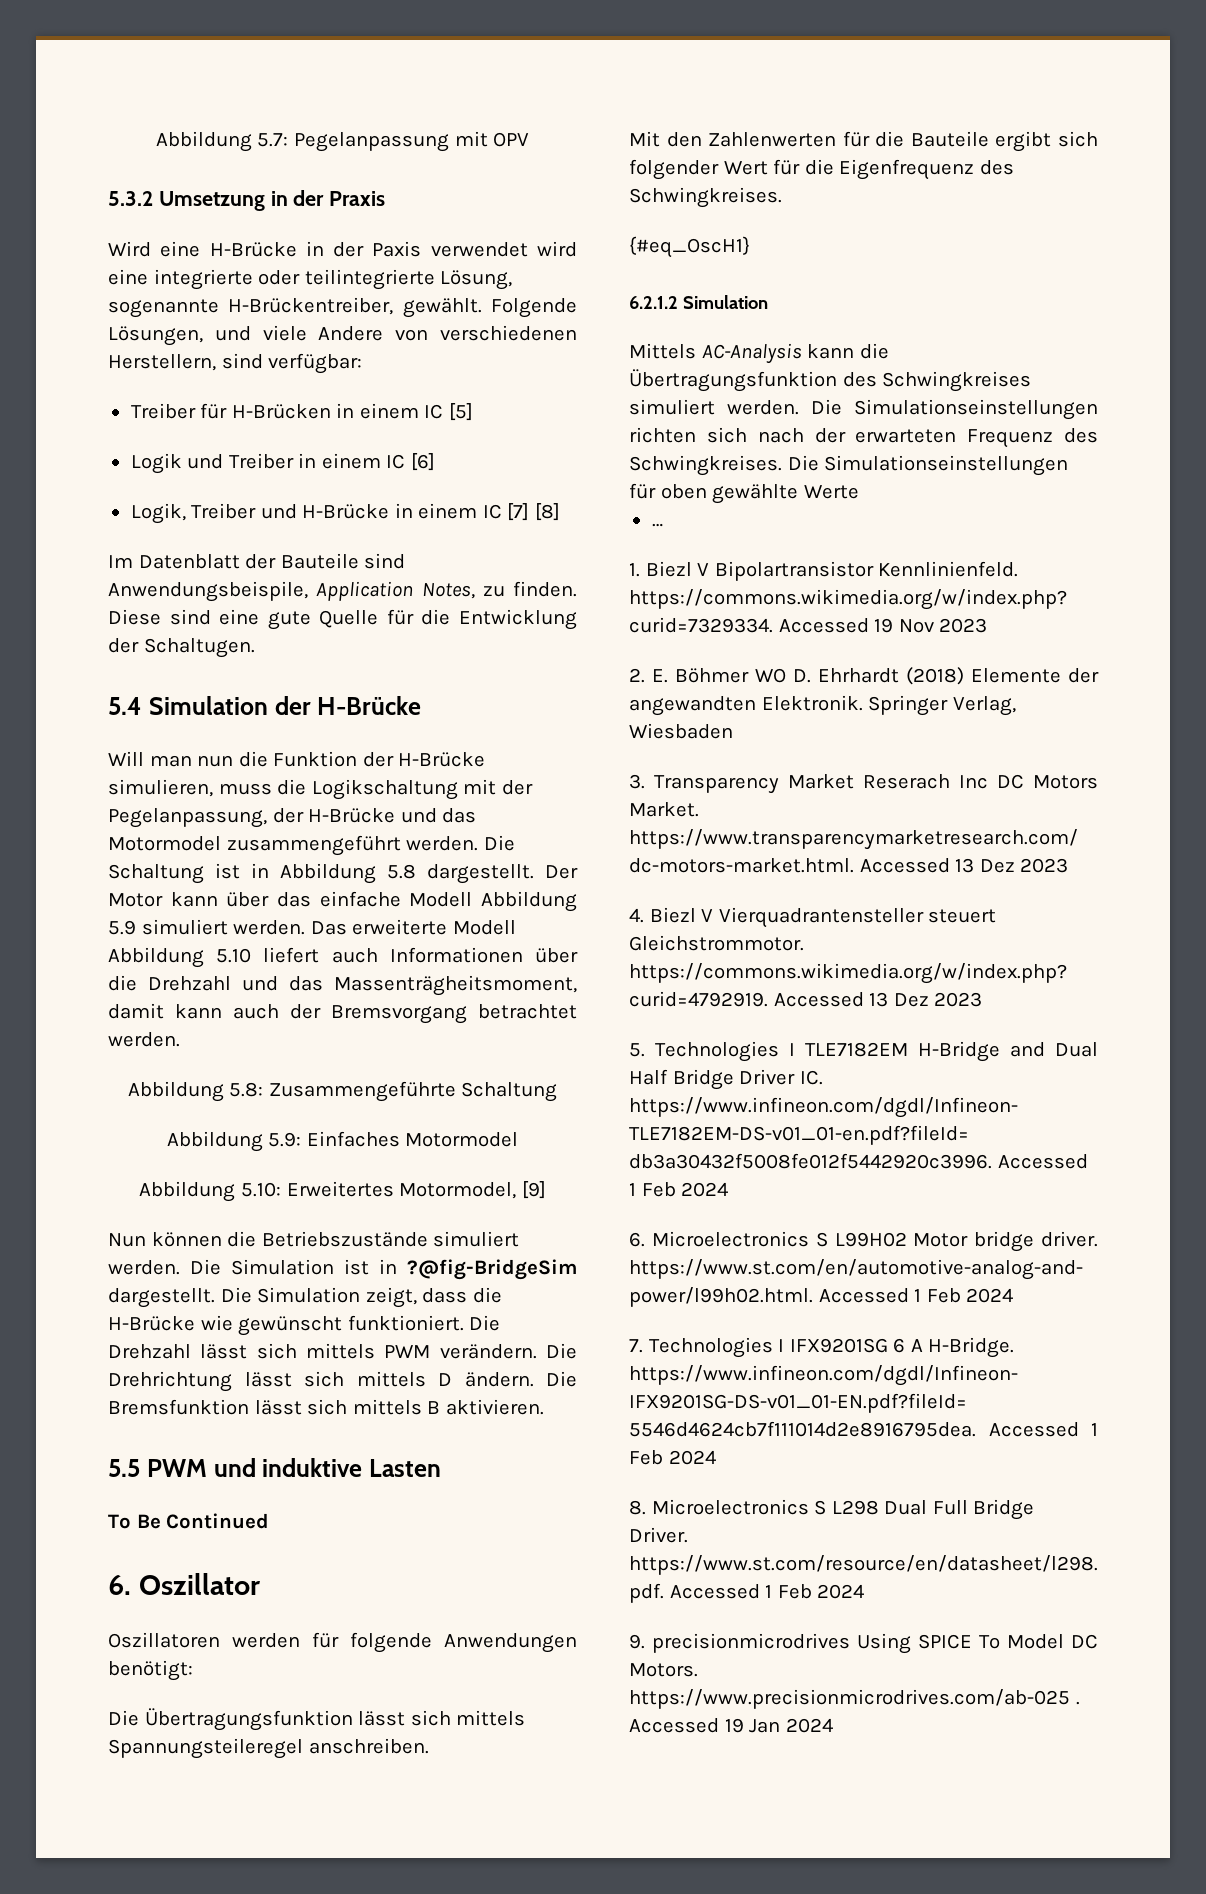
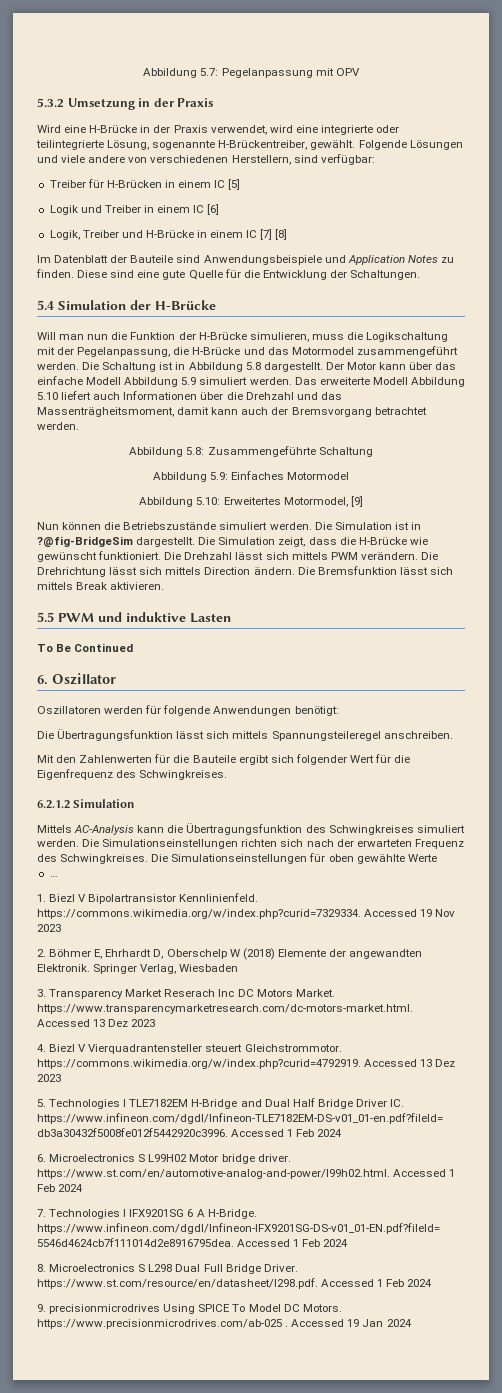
[372,241,528,257] Paxis verwendet -> [173,125,267,135] Praxis verwendet,
[108,326,203,346] Lösungen, -> [409,140,463,150] Lösungen
[318,326,384,341] Andere -> [88,155,126,163] andere
[108,581,475,602] Anwendungsbeispile, Application Notes, -> [203,255,438,265] Anwendungsbeispiele und Application Notes
[143,638,255,658] Schaltugen. -> [350,270,421,280] Schaltungen.
[272,808,304,823] der -> [173,347,190,355] die
[438,1373,452,1386] D -> [204,567,251,575] Direction
[427,1401,441,1414] B -> [76,582,108,590] Break
[629,236,750,258] // {#eq_OscH1} -> (228, 775) none
[652,668,899,683] E. Böhmer WO D. Ehrhardt -> [49,949,240,959] Böhmer E, Ehrhardt D, Oberschelp W

